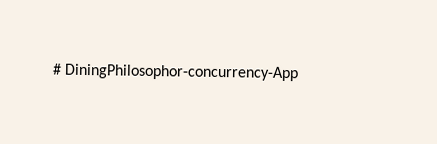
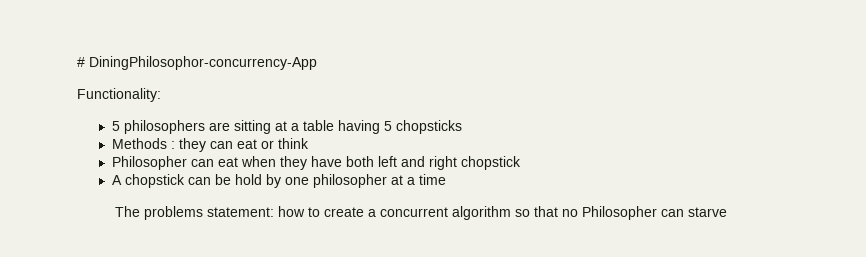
(300, 72) none -> [77,88,161,102] [111,120,462,134] [111,138,309,152] [111,156,521,170] [111,174,446,188] [115,206,728,220] // Functionality: // 5 philosophers are sitting at a table having 5 chopsticks // Methods : they can eat or think // Philosopher can eat when they have both left and right chopstick // A chopstick can be hold by one philosopher at a time // The problems statement: how to create a concurrent algorithm so that no Philosopher can starve

